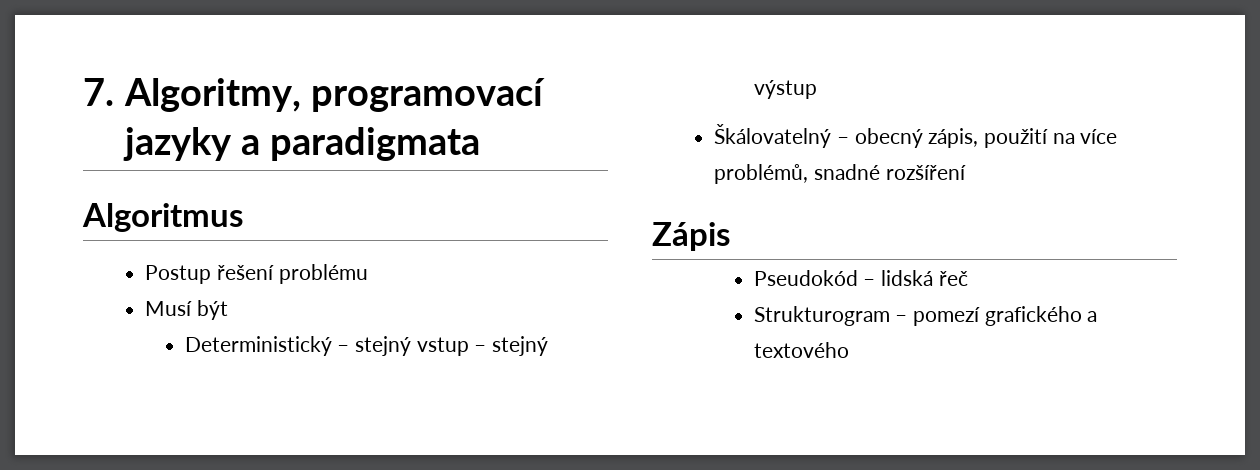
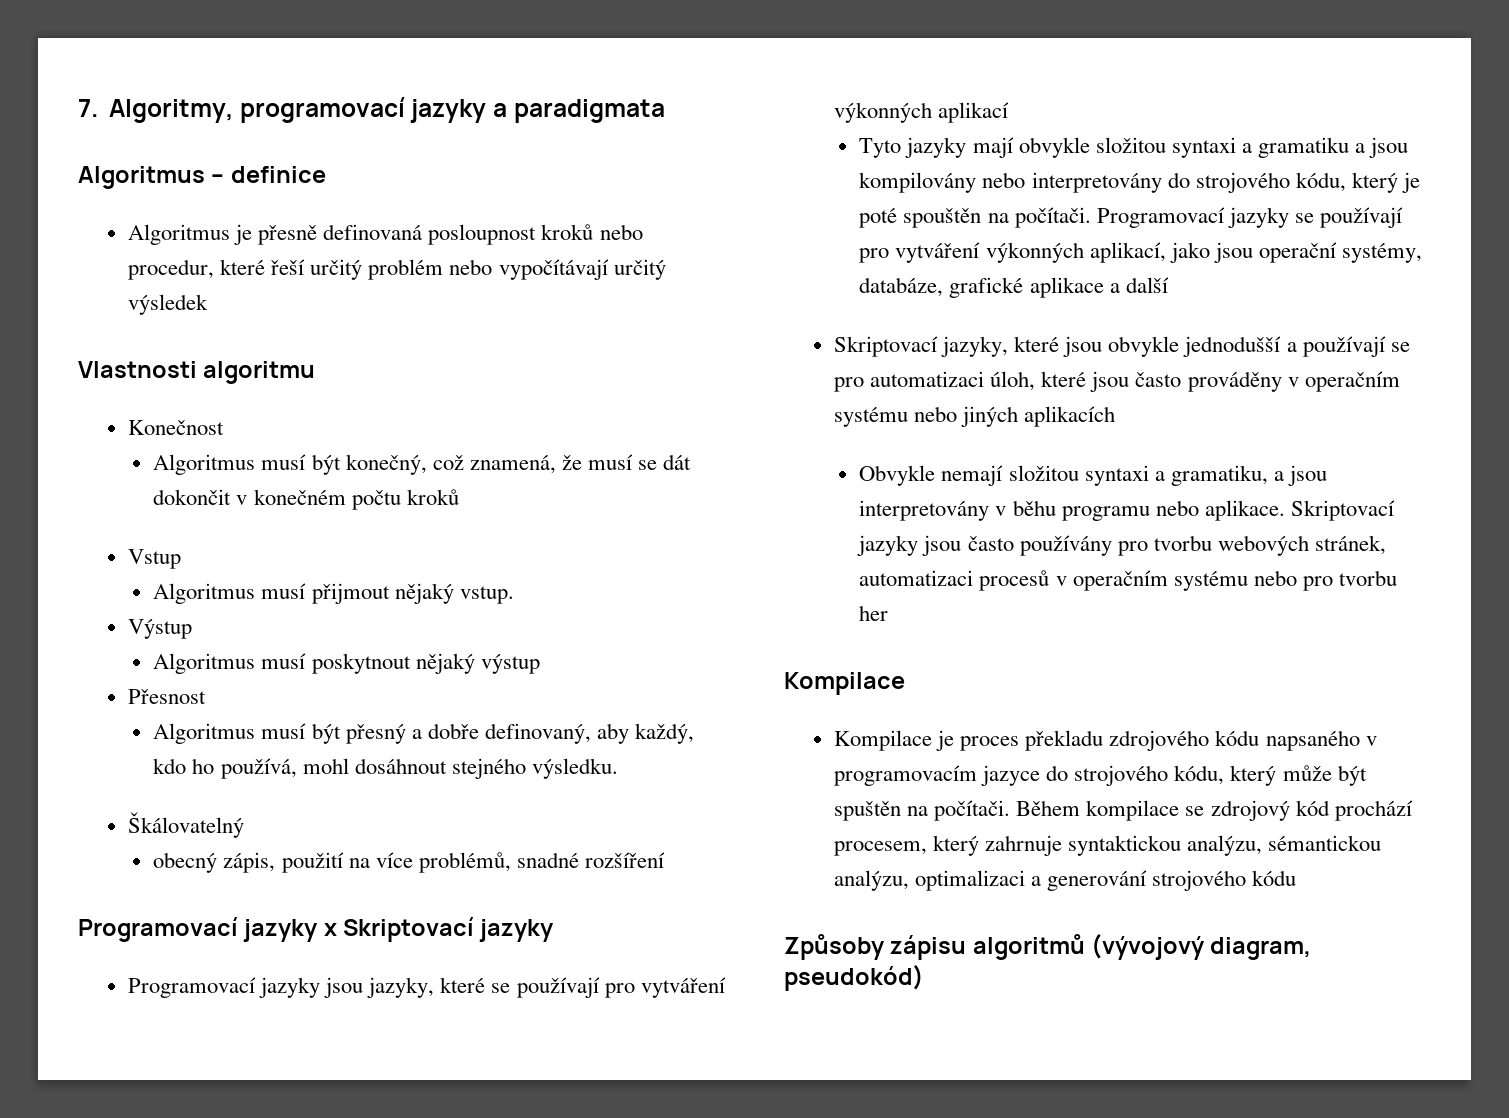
[145,264,368,284] [145,300,228,320] [184,336,548,356] [753,80,817,99] // Postup řešení problému // Musí být // Deterministický – stejný vstup – stejný výstup -> [211,166,326,183] [128,224,643,245] [128,259,666,280] [128,294,209,315] [78,361,316,384] [128,420,225,435] [153,454,692,475] [153,489,459,510] [128,549,182,569] [153,583,514,604] [128,619,193,639] [153,653,540,674] [128,689,207,704] [153,723,694,744] [153,758,618,779] – definice // Algoritmus je přesně definovaná posloupnost kroků nebo procedur, které řeší určitý problém nebo vypočítávají určitý výsledek // Vlastnosti algoritmu // Konečnost // Algoritmus musí být konečný, což znamená, že musí se dát dokončit v konečném počtu kroků // Vstup // Algoritmus musí přijmout nějaký vstup. // Výstup // Algoritmus musí poskytnout nějaký výstup // Přesnost // Algoritmus musí být přesný a dobře definovaný, aby každý, kdo ho používá, mohl dosáhnout stejného výsledku.
[836,137,849,144] – -> (245, 825) //
[652,222,731,251] [753,270,968,286] [753,306,1098,326] [753,342,849,358] Zápis // Pseudokód – lidská řeč // Strukturogram – pomezí grafického a textového -> [78,917,555,942] [128,977,726,998] [834,102,1010,123] [859,137,1409,158] [859,172,1420,193] [859,207,1403,228] [859,242,1422,263] [859,277,1169,298] [834,336,1410,357] [834,371,1400,392] [834,406,1116,427] [859,465,1327,486] [859,500,1395,521] [857,535,1386,556] [859,570,1397,591] [859,605,889,621] [784,672,905,695] [834,730,1377,751] [834,765,1367,786] [834,800,1413,821] [834,835,1382,856] [834,870,1297,891] [784,934,1312,960] [784,965,924,991] Programovací jazyky x Skriptovací jazyky // Programovací jazyky jsou jazyky, které se používají pro vytváření výkonných aplikací // Tyto jazyky mají obvykle složitou syntaxi a gramatiku a jsou kompilovány nebo interpretovány do strojového kódu, který je poté spouštěn na počítači. Programovací jazyky se používají pro vytváření výkonných aplikací, jako jsou operační systémy, databáze, grafické aplikace a další // Skriptovací jazyky, které jsou obvykle jednodušší a používají se pro automatizaci úloh, které jsou často prováděny v operačním systému nebo jiných aplikacích // Obvykle nemají složitou syntaxi a gramatiku, a jsou interpretovány v běhu programu nebo aplikace. Skriptovací jazyky jsou často používány pro tvorbu webových stránek, automatizaci procesů v operačním systému nebo pro tvorbu her // Kompilace // Kompilace je proces překladu zdrojového kódu napsaného v programovacím jazyce do strojového kódu, který může být spuštěn na počítači. Během kompilace se zdrojový kód prochází procesem, který zahrnuje syntaktickou analýzu, sémantickou analýzu, optimalizaci a generování strojového kódu // Způsoby zápisu algoritmů (vývojový diagram, pseudokód)

